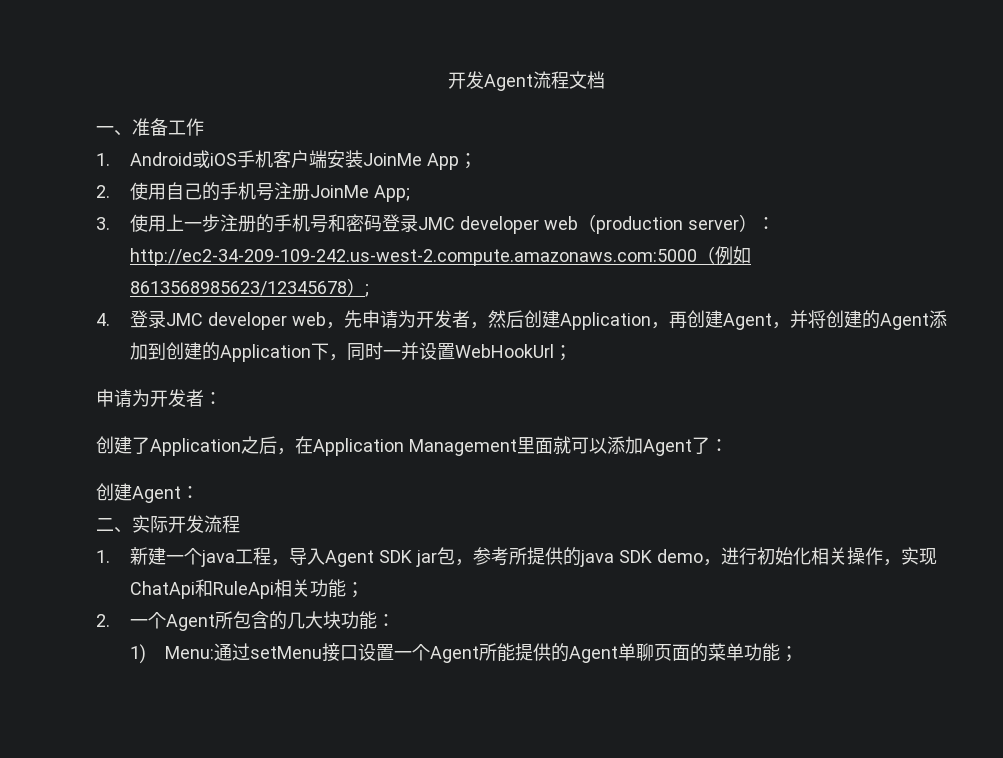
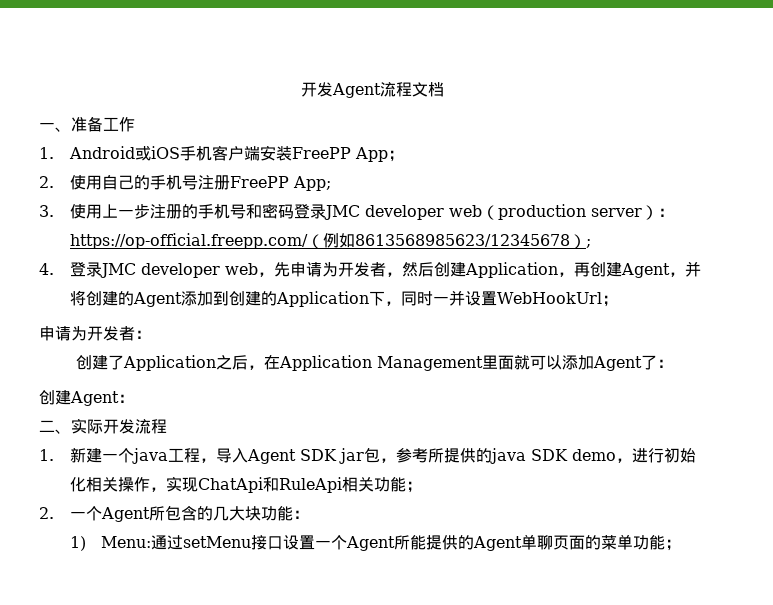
[363,153,423,166] JoinMe -> [291,147,351,159] FreePP
[310,185,370,198] JoinMe -> [229,176,289,188] FreePP
[130,248,698,266] http://ec2-34-209-109-242.us-west-2.compute.amazonaws.com:5000 -> [69,233,308,249] https://op-official.freepp.com/

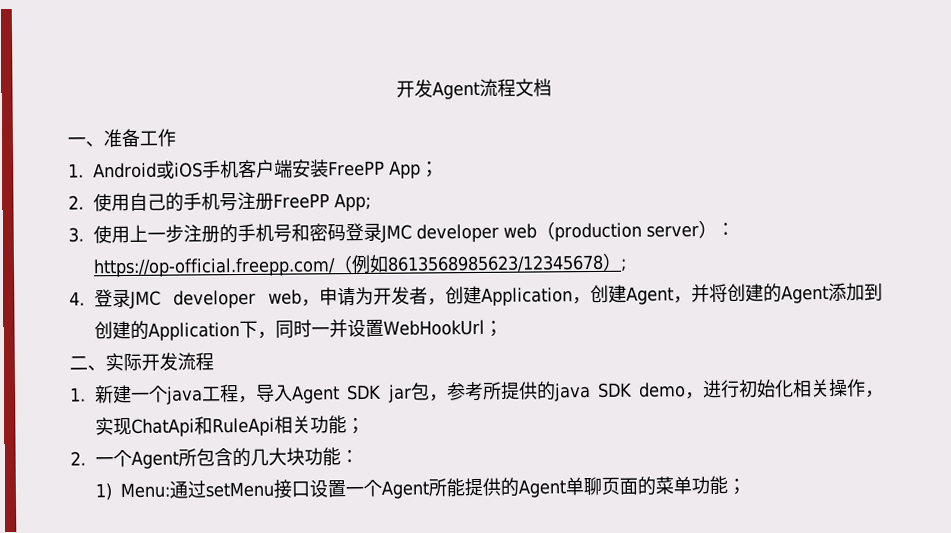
[273,262,290,277] 先 -> (320, 303) none
[401,262,434,277] 然后 -> (446, 302) none
[573,262,590,277] 再 -> (591, 301) none
[39,326,151,341] [75,355,673,371] [39,390,134,406] // 申请为开发者： // 创建了Application之后，在Application Management里面就可以添加Agent了： // 创建Agent： -> (504, 328) none

